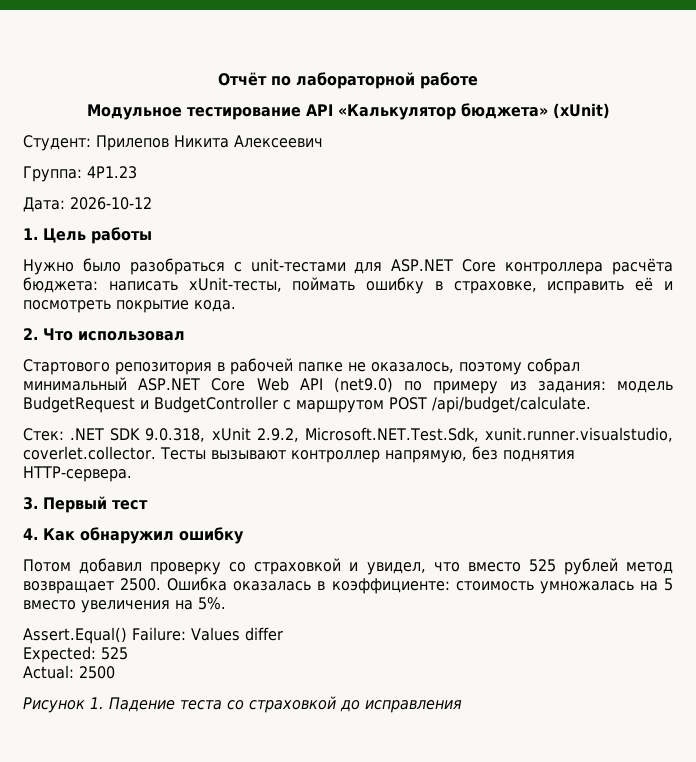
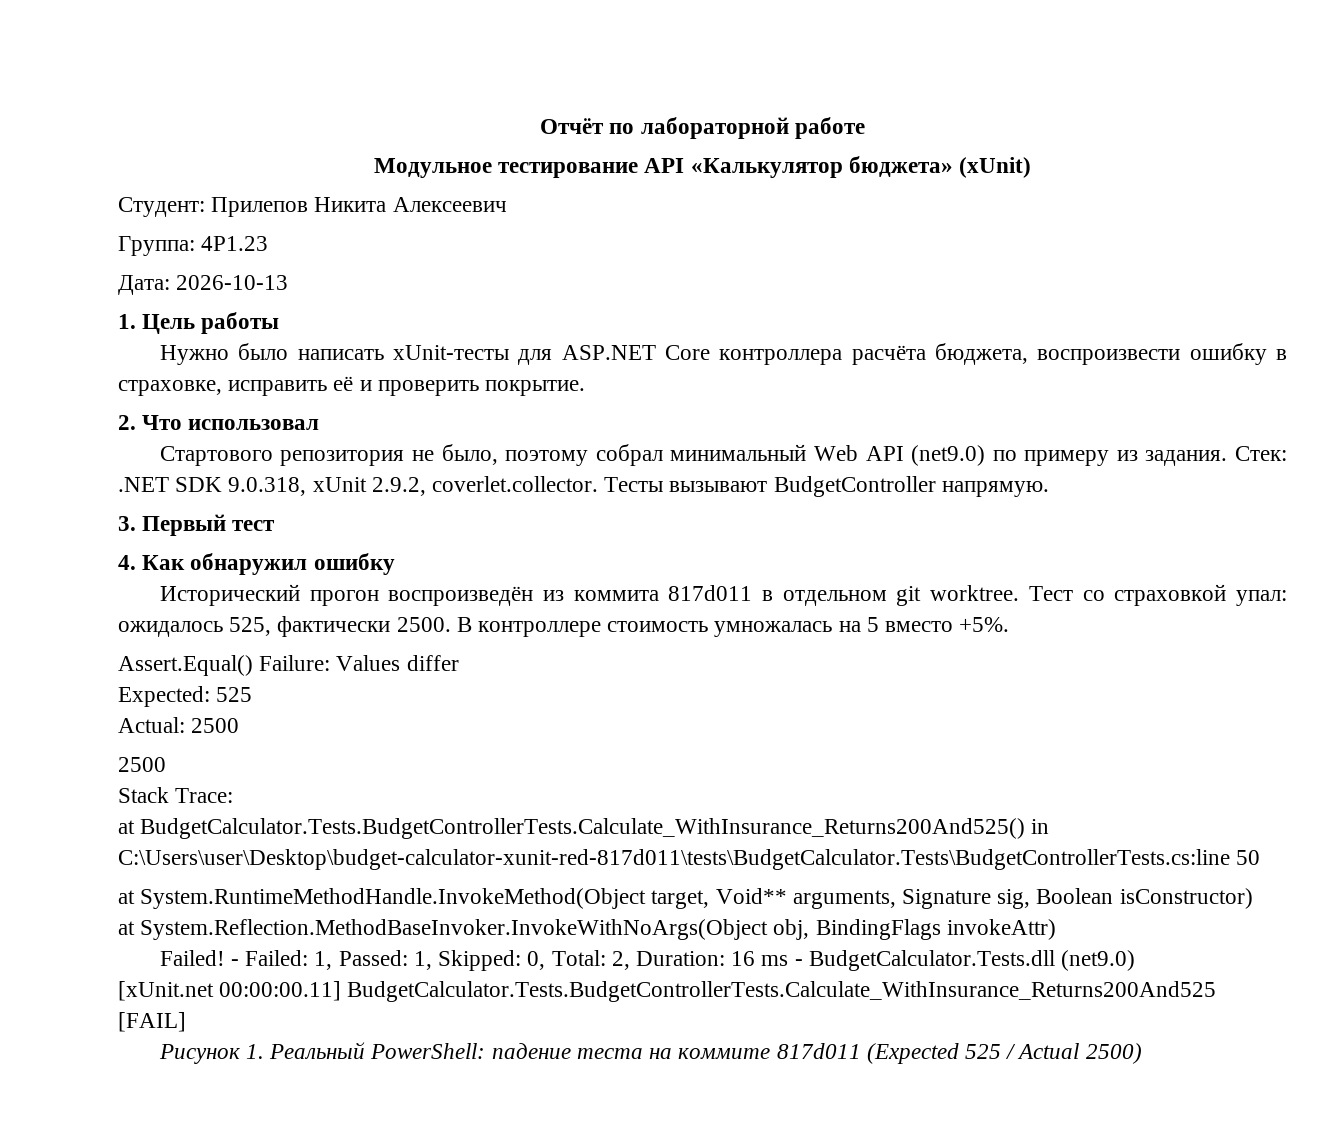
[70,197,152,210] 2026-10-12 -> [176,275,289,290] 2026-10-13
[129,258,346,275] разобраться с unit-тестами -> [297,345,509,360] написать xUnit-тесты
[23,277,356,293] бюджета: написать xUnit-тесты, поймать -> [934,343,1181,365] бюджета, воспроизвести
[23,300,236,313] посмотреть покрытие кода. -> [377,380,586,396] проверить покрытие.
[217,358,454,375] в рабочей папке не оказалось, -> [411,444,498,465] не было,
[138,378,246,391] ASP.NET Core -> (807, 452) none
[537,381,673,393] [23,396,591,413] задания: модель BudgetRequest и BudgetController с маршрутом POST /api/budget/calculate. // -> [1145,450,1228,466] задания.
[304,427,674,442] Microsoft.NET.Test.Sdk, xunit.runner.visualstudio, -> (426, 486) none
[290,446,575,463] [23,466,132,482] контроллер напрямую, без поднятия HTTP-сервера. -> [773,476,1049,497] BudgetController напрямую.
[23,558,673,575] [23,577,450,594] Потом добавил проверку со страховкой и увидел, что вместо 525 рублей метод возвращает 2500. Ошибка оказалась в коэффициенте: -> [159,584,1288,606] [118,616,602,637] Исторический прогон воспроизведён из коммита 817d011 в отдельном git worktree. Тест со страховкой упал: ожидалось 525, фактически 2500. В контроллере
[81,597,226,613] увеличения на 5%. -> [959,617,1010,632] +5%.
[23,696,462,713] Рисунок 1. Падение теста со страховкой до исправления -> [118,757,166,772] [118,787,234,803] [118,818,1050,839] [118,849,1261,870] [118,888,1253,909] [118,919,1056,940] [159,950,1135,971] [118,981,1217,1002] [118,1012,186,1032] [158,1042,1142,1064] 2500 // Stack Trace: // at BudgetCalculator.Tests.BudgetControllerTests.Calculate_WithInsurance_Returns200And525() in C:\Users\user\Desktop\budget-calculator-xunit-red-817d011\tests\BudgetCalculator.Tests\BudgetControllerTests.cs:line 50 // at System.RuntimeMethodHandle.InvokeMethod(Object target, Void** arguments, Signature sig, Boolean isConstructor) // at System.Reflection.MethodBaseInvoker.InvokeWithNoArgs(Object obj, BindingFlags invokeAttr) // Failed! - Failed: 1, Passed: 1, Skipped: 0, Total: 2, Duration: 16 ms - BudgetCalculator.Tests.dll (net9.0) // [xUnit.net 00:00:00.11] BudgetCalculator.Tests.BudgetControllerTests.Calculate_WithInsurance_Returns200And525 [FAIL] // Рисунок 1. Реальный PowerShell: падение теста на коммите 817d011 (Expected 525 / Actual 2500)

